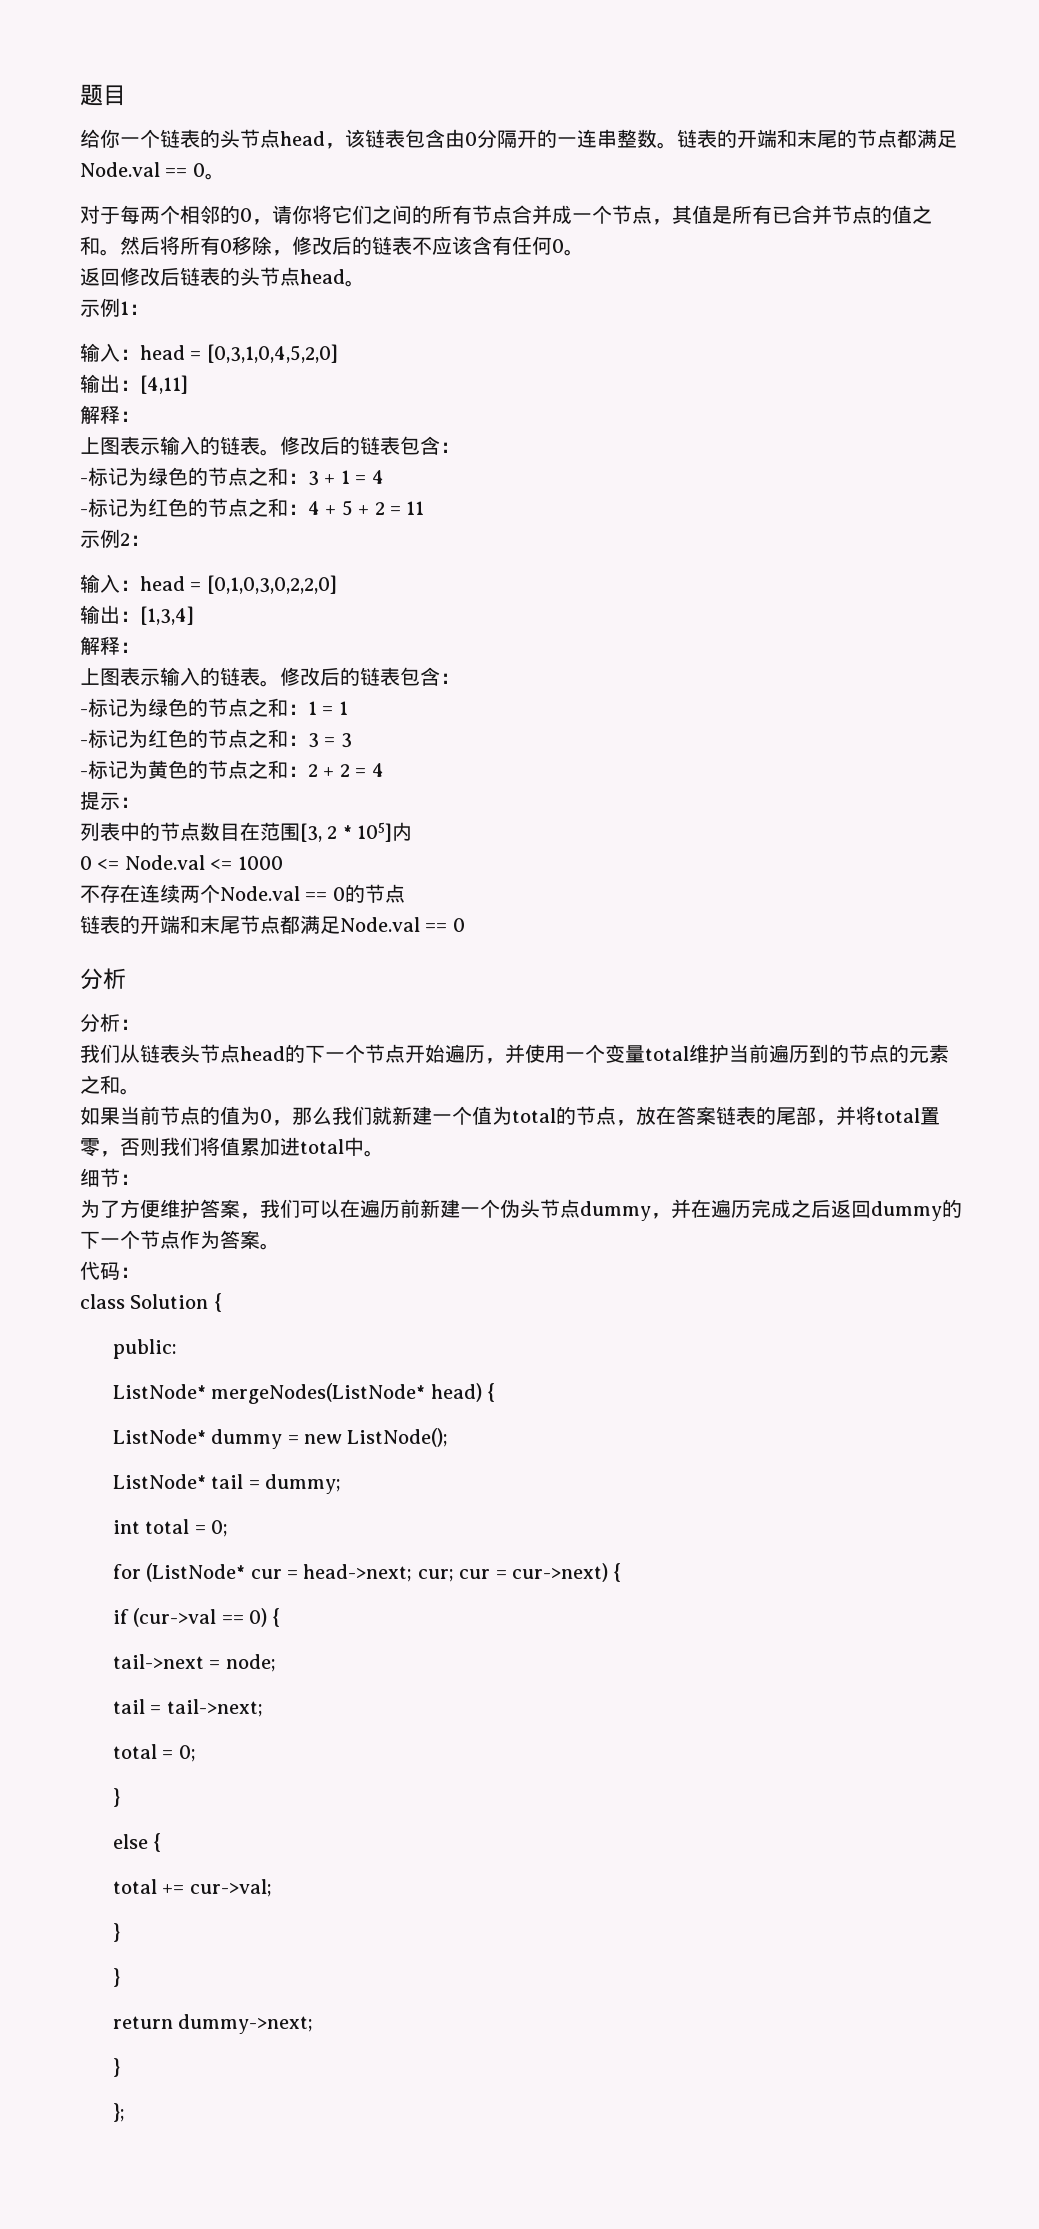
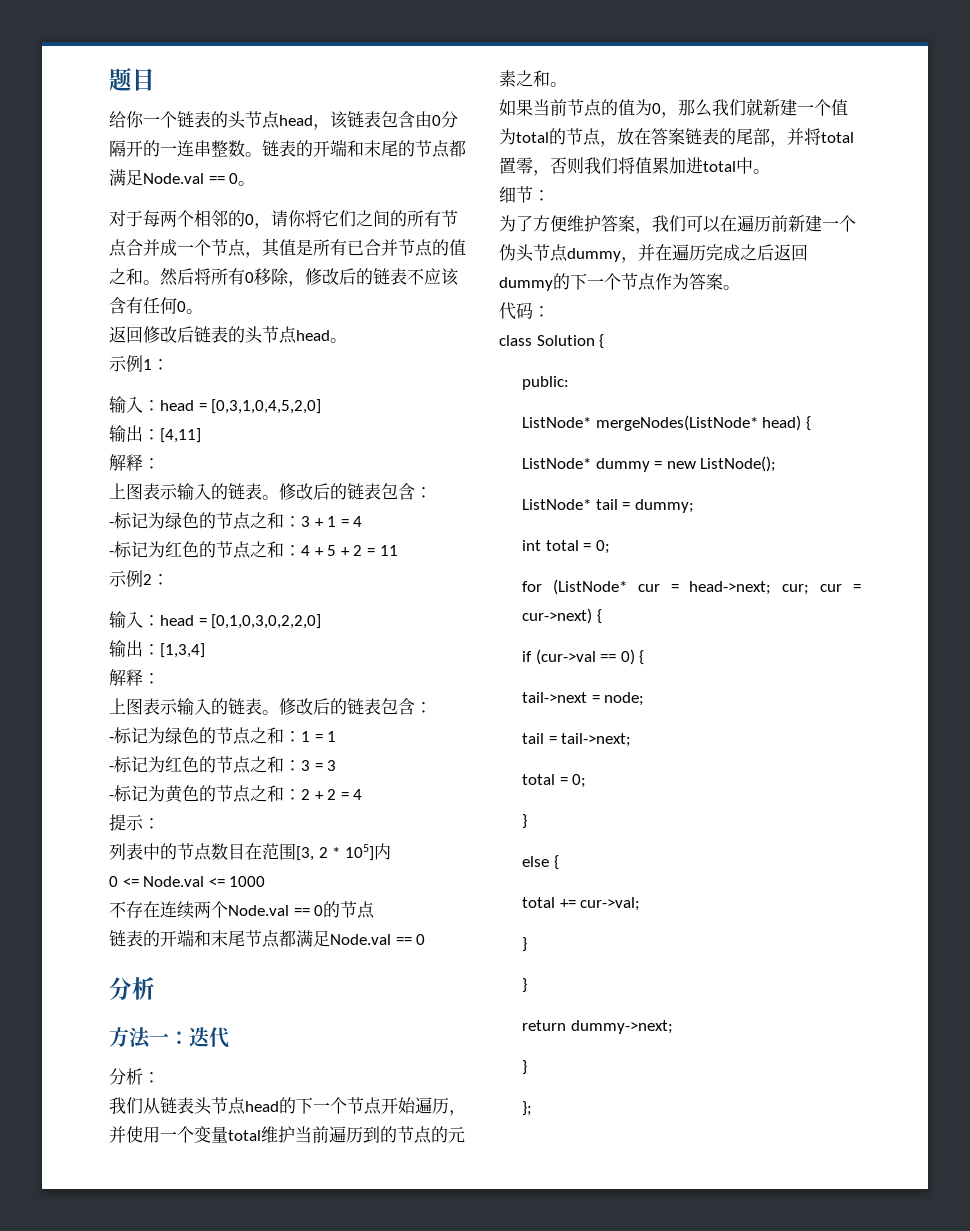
(126, 979) none -> [109,1027,229,1049] // 方法一：迭代

